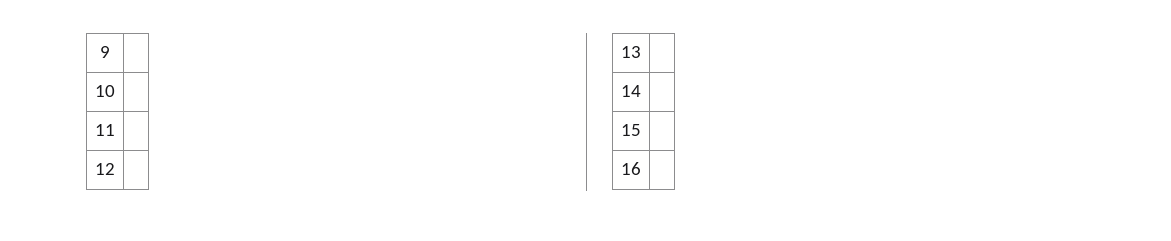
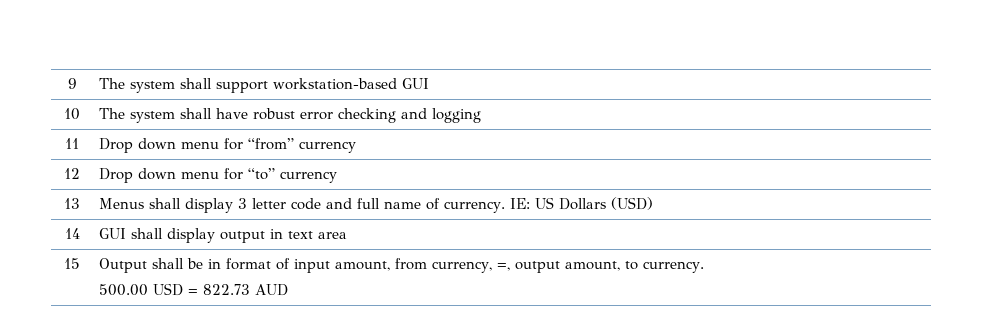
[95,85,115,97] [95,124,115,136] [95,163,115,175] [621,46,641,58] [621,85,641,97] [621,124,641,136] [621,162,641,175] // 10 | // 11 | // 12 | // 13 | // 14 | // 15 | // 16 | -> [98,78,429,93] [64,108,80,120] [98,108,481,123] [65,138,79,149] [98,138,356,153] [64,168,80,179] [98,168,337,183] [64,198,80,209] [98,197,653,213] [64,228,80,239] [98,228,347,243] [64,258,80,269] [98,258,704,273] [98,283,288,296] The system shall support workstation-based GUI // 10 | The system shall have robust error checking and logging // 11 | Drop down menu for “from” currency // 12 | Drop down menu for “to” currency // 13 | Menus shall display 3 letter code and full name of currency. IE: US Dollars (USD) // 14 | GUI shall display output in text area // 15 | Output shall be in format of input amount, from currency, =, output amount, to currency. // 500.00 USD = 822.73 AUD

